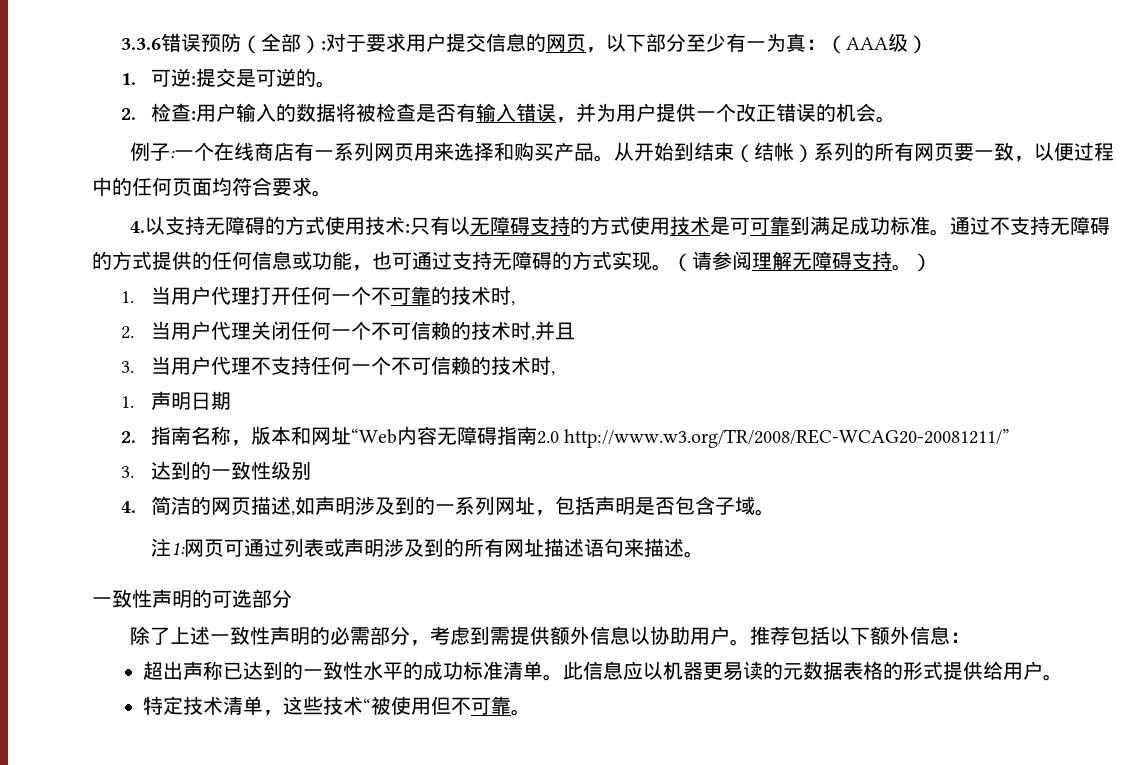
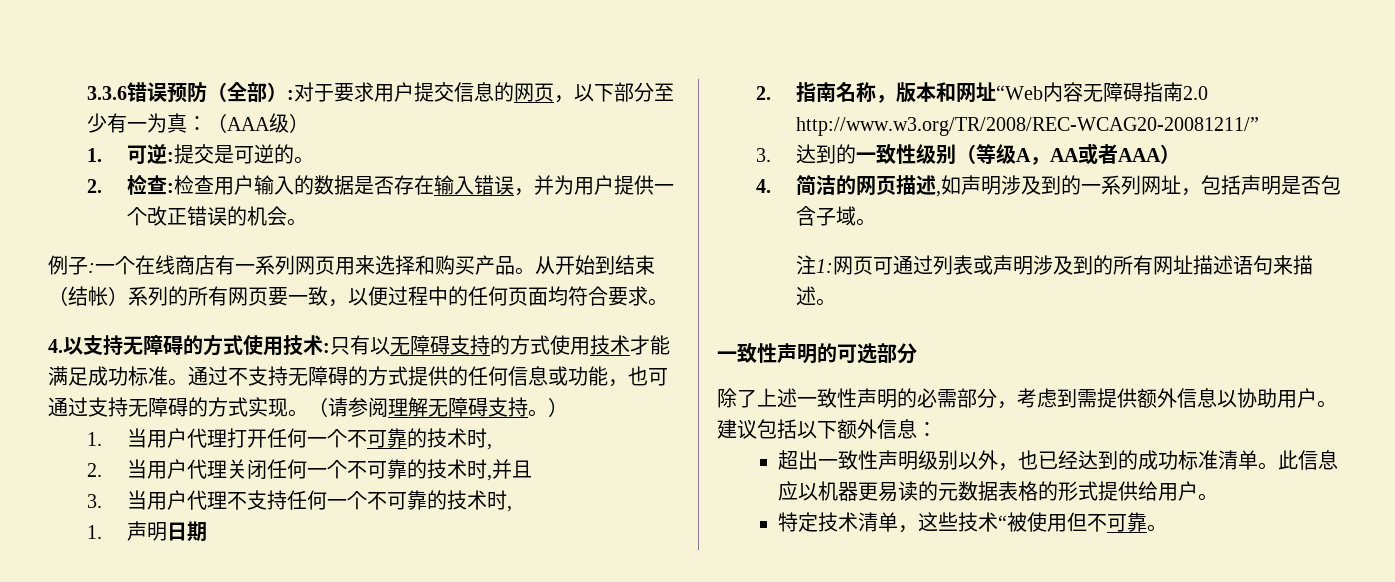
(196, 115) none -> [173,175,214,195] 检查
[335,103,476,122] 将被检查是否有 -> [353,175,434,195] 是否存在
[709,216,810,235] 是可可靠到 -> [630,335,670,355] 才能
[410,321,451,340] 信赖 -> [386,459,407,479] 靠
[430,356,471,375] 信赖 -> [406,490,427,510] 靠
(311, 470) none -> [955,143,1180,165] （等级A，AA或者AAA）
[749,626,790,645] 推荐 -> [717,419,757,439] 建议
[183,661,404,680] 声称已达到的一致性水平 -> [818,450,1119,471] 一致性声明级别以外，也已经达到

